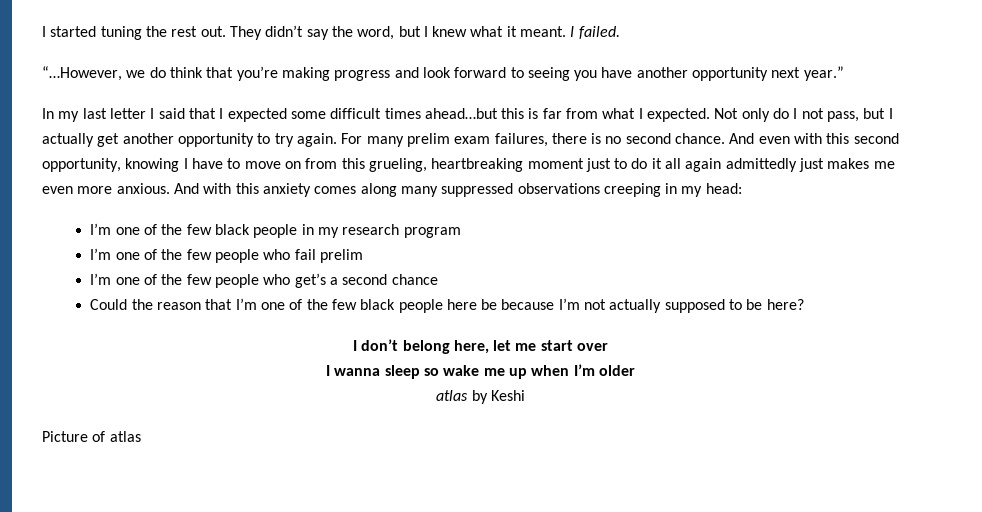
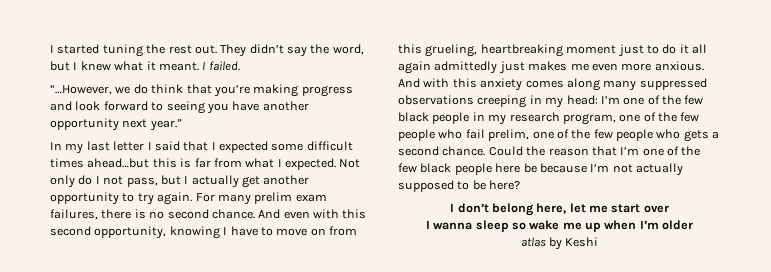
(742, 188) // -> (598, 100) none
[403,227,461,238] [90,248,112,260] program // I’m -> [562,113,616,125] program,
[319,249,363,263] [90,273,326,288] prelim // I’m one of the few people who get’s -> [488,129,709,142] prelim, one of the few people who gets
[391,274,438,285] chance // -> [442,146,486,156] chance.
[42,431,141,442] // Picture of atlas -> (599, 242) none

